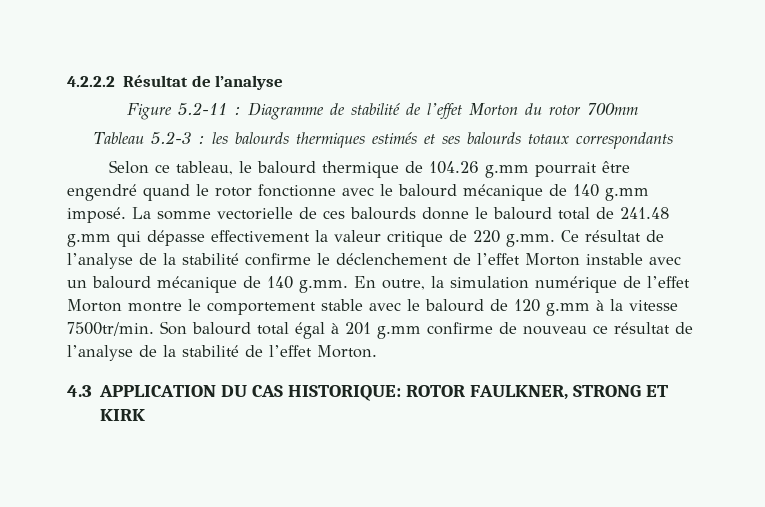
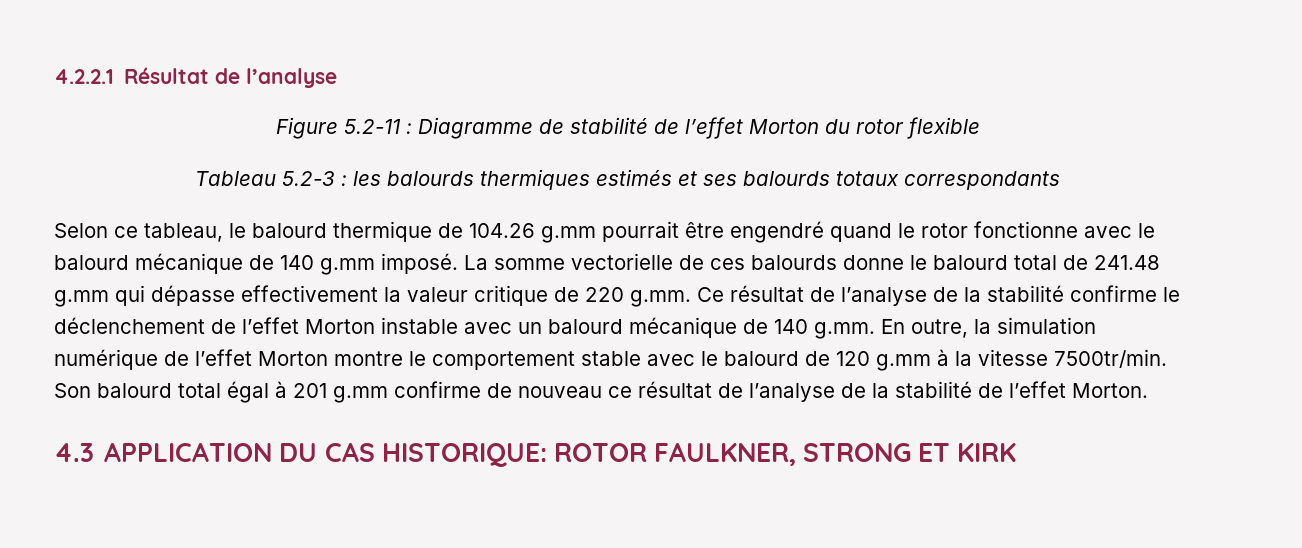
[67,76,115,87] 4.2.2.2 -> [54,69,114,84] 4.2.2.1
[587,103,638,115] 700mm -> [906,117,980,139] flexible

